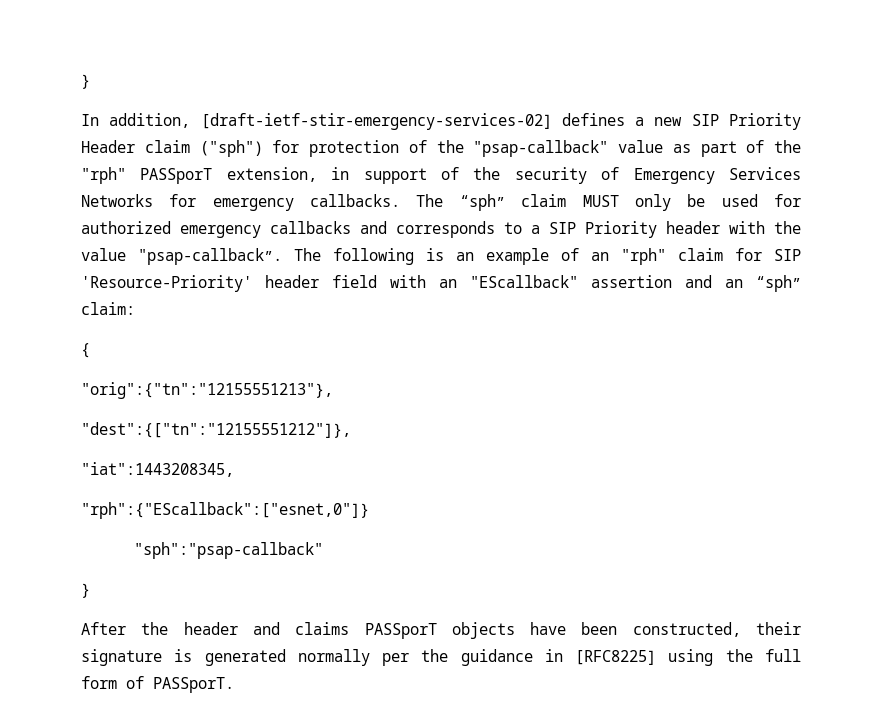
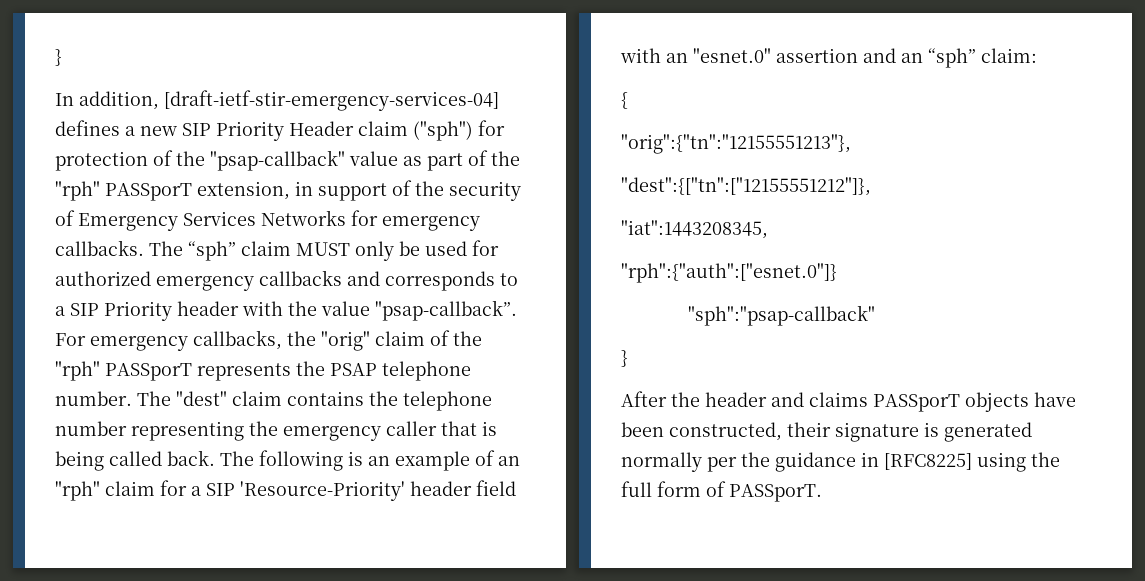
[200,113,552,130] [draft-ietf-stir-emergency-services-02] -> [164,90,499,111] [draft-ietf-stir-emergency-services-04]
(282, 256) none -> [55,330,482,351] [55,361,471,381] [55,391,492,411] [55,421,497,441] [55,450,215,471] For emergency callbacks, the "orig" claim of the "rph" PASSporT represents the PSAP telephone number. The "dest" claim contains the telephone number representing the emergency caller that is being called back.
(762, 254) none -> [191,486,201,496] a
[470,275,578,288] "EScallback" -> [693,48,771,63] "esnet.0"
[81,422,351,438] "dest":{["tn":"12155551212"]}, -> [621,177,871,196] "dest":{["tn":["12155551212"]},
[81,502,369,519] "rph":{"EScallback":["esnet,0"]} -> [621,263,837,283] "rph":{"auth":["esnet.0"]}

